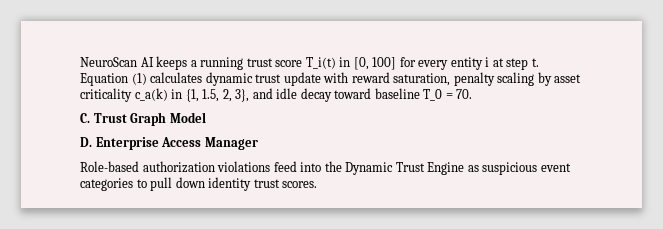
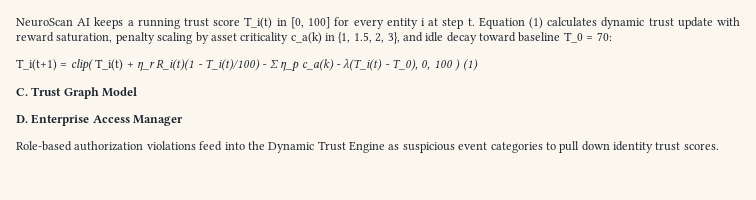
[456,89,473,99] 70. -> [596,32,612,41] [16,59,478,72] 70: // T_i(t+1) = clip( T_i(t) + η_r R_i(t)(1 - T_i(t)/100) - Σ η_p c_a(k) - λ(T_i(t) - T_0), 0, 100 ) (1)

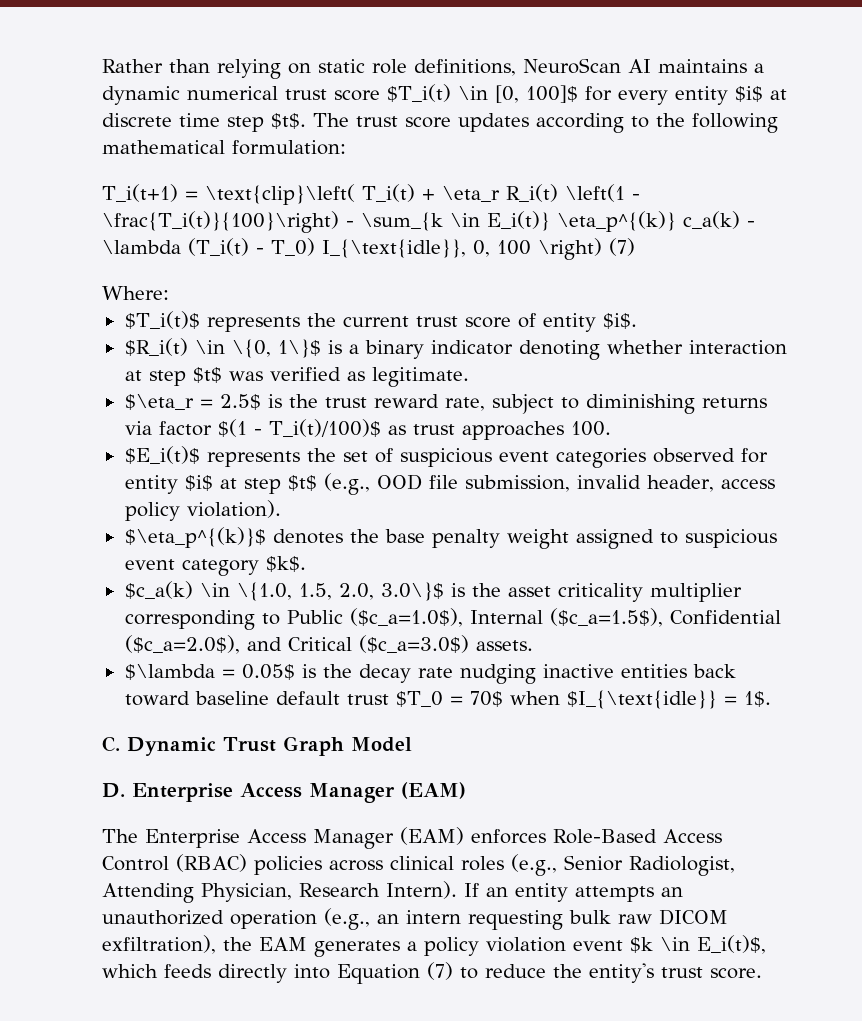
[16,17,740,29] [16,32,612,44] NeuroScan AI keeps a running trust score T_i(t) in [0, 100] for every entity i at step t. Equation (1) calculates dynamic trust update with reward saturation, penalty scaling by asset criticality c_a(k) in {1, 1.5, 2, 3}, and idle decay toward baseline T_0 = 70: -> [102,58,764,79] [102,84,787,105] [102,113,778,133] [102,140,346,155] Rather than relying on static role definitions, NeuroScan AI maintains a dynamic numerical trust score $T_i(t) \in [0, 100]$ for every entity $i$ at discrete time step $t$. The trust score updates according to the following mathematical formulation:
[70,59,94,72] clip( -> [205,184,355,205] \text{clip}\left(
[136,59,478,72] η_r R_i(t)(1 - T_i(t)/100) - Σ η_p c_a(k) - λ(T_i(t) - T_0), 0, 100 ) (1) -> [442,184,640,202] [102,211,755,233] [102,238,635,260] [102,286,169,300] [124,311,637,332] [124,338,787,360] [124,367,469,387] [124,394,767,414] [124,419,611,440] [124,446,768,468] [124,473,775,495] [124,500,281,521] [124,527,777,549] [124,556,306,576] [124,581,742,602] [124,608,781,630] [124,635,533,654] [124,664,736,684] [124,690,771,709] \eta_r R_i(t) \left(1 - \frac{T_i(t)}{100}\right) - \sum_{k \in E_i(t)} \eta_p^{(k)} c_a(k) - \lambda (T_i(t) - T_0) I_{\text{idle}}, 0, 100 \right) (7) // Where: // $T_i(t)$ represents the current trust score of entity $i$. // $R_i(t) \in \{0, 1\}$ is a binary indicator denoting whether interaction at step $t$ was verified as legitimate. // $\eta_r = 2.5$ is the trust reward rate, subject to diminishing returns via factor $(1 - T_i(t)/100)$ as trust approaches 100. // $E_i(t)$ represents the set of suspicious event categories observed for entity $i$ at step $t$ (e.g., OOD file submission, invalid header, access policy violation). // $\eta_p^{(k)}$ denotes the base penalty weight assigned to suspicious event category $k$. // $c_a(k) \in \{1.0, 1.5, 2.0, 3.0\}$ is the asset criticality multiplier corresponding to Public ($c_a=1.0$), Internal ($c_a=1.5$), Confidential ($c_a=2.0$), and Critical ($c_a=3.0$) assets. // $\lambda = 0.05$ is the decay rate nudging inactive entities back toward baseline default trust $T_0 = 70$ when $I_{\text{idle}} = 1$.
(28, 92) none -> [127,737,216,756] Dynamic
[16,141,719,153] // Role-based authorization violations feed into the Dynamic Trust Engine as suspicious event categories to pull down identity trust scores. -> [401,782,466,799] [102,827,722,849] [102,854,735,876] [102,881,683,903] [102,908,728,930] [102,935,766,957] [102,962,762,984] (EAM) // The Enterprise Access Manager (EAM) enforces Role-Based Access Control (RBAC) policies across clinical roles (e.g., Senior Radiologist, Attending Physician, Research Intern). If an entity attempts an unauthorized operation (e.g., an intern requesting bulk raw DICOM exfiltration), the EAM generates a policy violation event $k \in E_i(t)$, which feeds directly into Equation (7) to reduce the entity's trust score.

